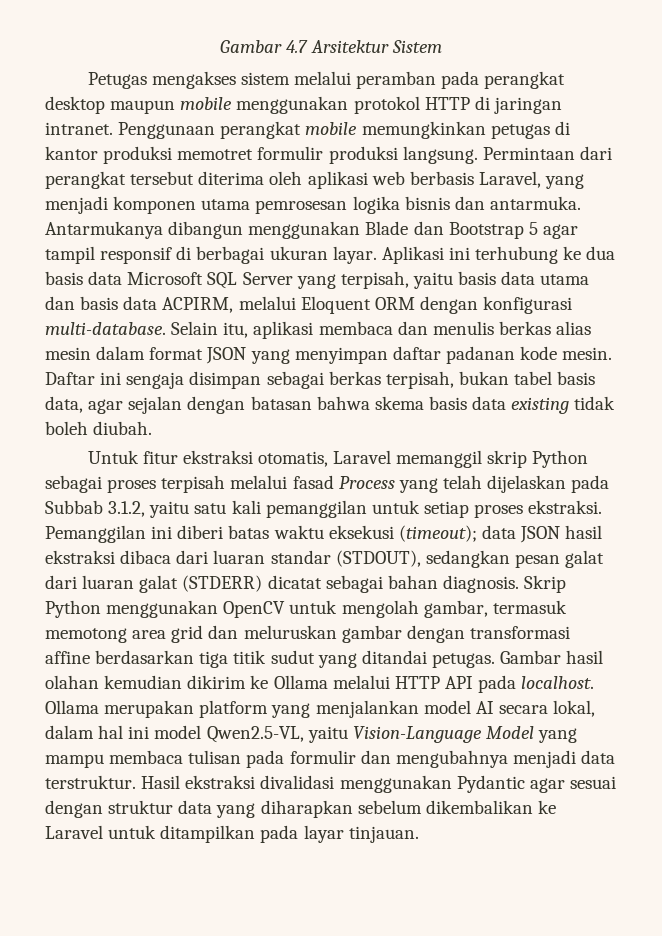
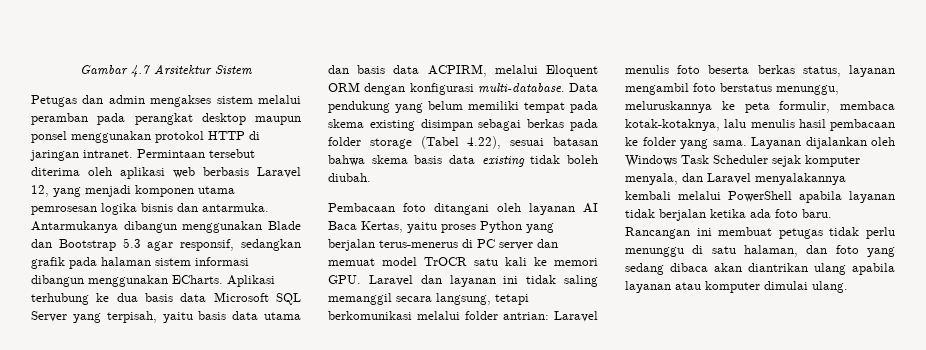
(147, 80) none -> [82,95,145,104] dan admin
[180,97,233,110] mobile -> [31,131,67,143] ponsel
[118,121,570,139] [45,146,612,164] [45,171,126,189] Penggunaan perangkat mobile memungkinkan petugas di kantor produksi memotret formulir produksi langsung. Permintaan dari perangkat -> [137,149,205,158] Permintaan
[478,171,541,188] Laravel, -> [257,167,301,178] [31,185,49,197] Laravel 12,
[528,222,578,239] [45,246,470,264] 5 agar tampil responsif di berbagai ukuran layar. Aplikasi ini -> [122,238,301,251] [31,257,249,269] [31,275,275,287] 5.3 agar responsif, sedangkan grafik pada halaman sistem informasi dibangun menggunakan ECharts. Aplikasi
[171,321,592,339] [45,346,613,364] [45,371,596,389] [45,396,246,414] Selain itu, aplikasi membaca dan menulis berkas alias mesin dalam format JSON yang menyimpan daftar padanan kode mesin. Daftar ini sengaja disimpan sebagai berkas terpisah, bukan tabel basis data, agar sejalan dengan -> [569,83,598,92] [328,101,598,113] [328,119,598,131] [328,136,545,149] Data pendukung yang belum memiliki tempat pada skema existing disimpan sebagai berkas pada folder storage (Tabel 4.22), sesuai
[87,450,589,468] [45,475,610,493] [45,500,603,518] [45,525,603,543] [45,550,605,568] [45,575,567,593] [45,600,567,618] [45,625,570,643] [45,650,604,668] [45,675,595,693] [45,700,596,718] [45,725,578,743] [45,750,616,768] [45,775,616,793] [45,800,556,818] [45,825,419,843] Untuk fitur ekstraksi otomatis, Laravel memanggil skrip Python sebagai proses terpisah melalui fasad Process yang telah dijelaskan pada Subbab 3.1.2, yaitu satu kali pemanggilan untuk setiap proses ekstraksi. Pemanggilan ini diberi batas waktu eksekusi (timeout); data JSON hasil ekstraksi dibaca dari luaran standar (STDOUT), sedangkan pesan galat dari luaran galat (STDERR) dicatat sebagai bahan diagnosis. Skrip Python menggunakan OpenCV untuk mengolah gambar, termasuk memotong area grid dan meluruskan gambar dengan transformasi affine berdasarkan tiga titik sudut yang ditandai petugas. Gambar hasil olahan kemudian dikirim ke Ollama melalui HTTP API pada localhost. Ollama merupakan platform yang menjalankan model AI secara lokal, dalam hal ini model Qwen2.5-VL, yaitu Vision-Language Model yang mampu membaca tulisan pada formulir dan mengubahnya menjadi data terstruktur. Hasil ekstraksi divalidasi menggunakan Pydantic agar sesuai dengan struktur data yang diharapkan sebelum dikembalikan ke Laravel untuk ditampilkan pada layar tinjauan. -> [328,203,598,215] [328,221,554,233] [328,239,558,251] [328,257,598,266] [328,275,598,287] [328,293,529,305] [328,311,598,322] [625,65,895,77] [625,83,839,95] [625,101,895,113] [625,119,895,131] [625,137,895,149] [625,155,860,167] [625,173,846,185] [625,191,895,203] [625,209,832,221] [625,227,895,239] [625,245,895,257] [625,263,895,275] [625,281,848,293] Pembacaan foto ditangani oleh layanan AI Baca Kertas, yaitu proses Python yang berjalan terus-menerus di PC server dan memuat model TrOCR satu kali ke memori GPU. Laravel dan layanan ini tidak saling memanggil secara langsung, tetapi berkomunikasi melalui folder antrian: Laravel menulis foto beserta berkas status, layanan mengambil foto berstatus menunggu, meluruskannya ke peta formulir, membaca kotak-kotaknya, lalu menulis hasil pembacaan ke folder yang sama. Layanan dijalankan oleh Windows Task Scheduler sejak komputer menyala, dan Laravel menyalakannya kembali melalui PowerShell apabila layanan tidak berjalan ketika ada foto baru. Rancangan ini membuat petugas tidak perlu menunggu di satu halaman, dan foto yang sedang dibaca akan diantrikan ulang apabila layanan atau komputer dimulai ulang.

